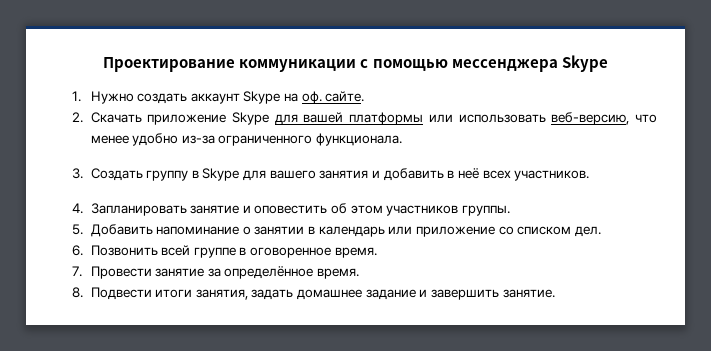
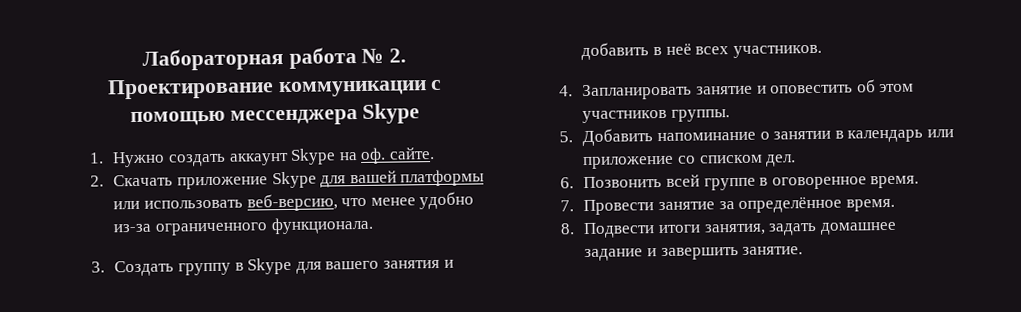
(103, 64) none -> [141,47,407,71] Лабораторная работа № 2.

